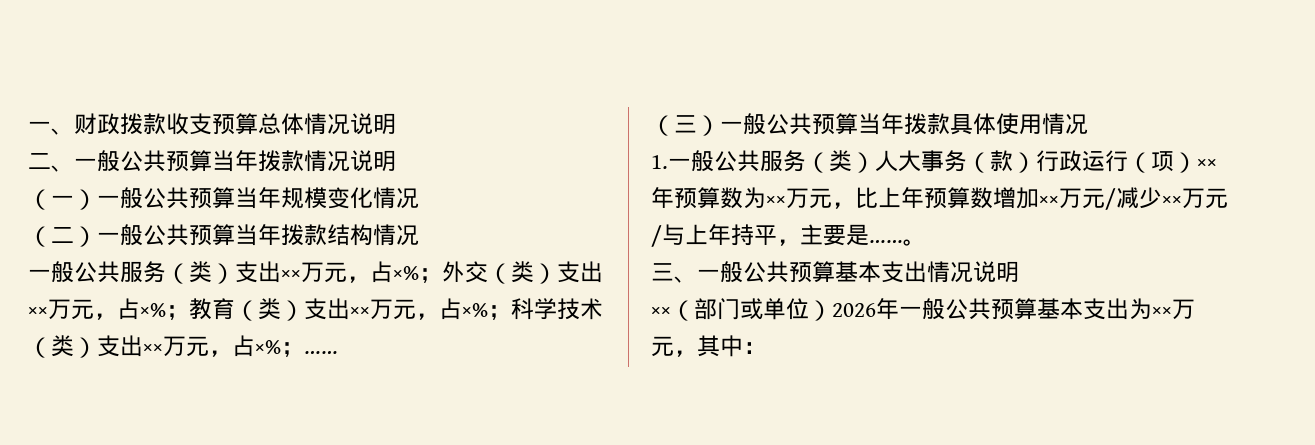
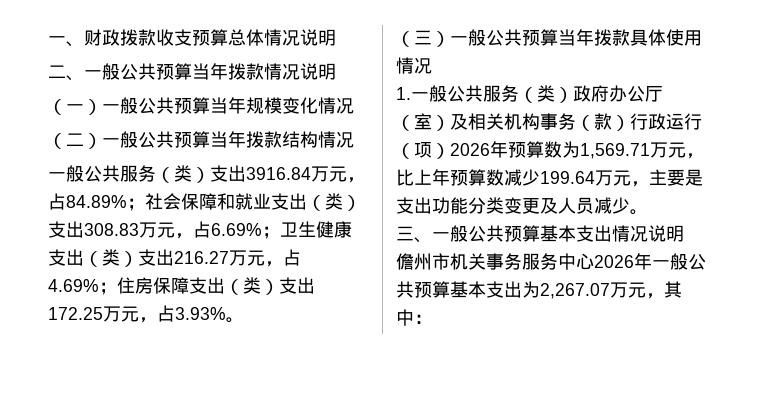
[281,261,603,284] [28,298,603,321] [28,335,338,358] ××万元，占×%；外交（类）支出××万元，占×%；教育（类）支出××万元，占×%；科学技术（类）支出××万元，占×%；…… -> [246,166,365,183] [48,193,361,211] [48,221,352,239] [48,249,301,267] [48,277,315,295] [48,305,244,323] 3916.84万元，占84.89%；社会保障和就业支出（类）支出308.83万元，占6.69%；卫生健康支出（类）支出216.27万元，占4.69%；住房保障支出（类）支出172.25万元，占3.93%。
[875,150,921,172] 人大 -> [573,85,663,102] [396,113,540,131] 政府办公厅（室）及相关机构
[1197,159,1217,169] ×× -> [450,143,490,156] 2026
[766,196,786,206] ×× -> [580,143,650,159] 1,569.71
[993,187,1228,210] [651,224,903,247] 增加××万元/减少××万元/与上年持平，主要是…… -> [504,169,703,187] [396,197,630,214] 减少199.64万元，主要是支出功能分类变更及人员减少
[651,298,832,321] ××（部门或单位） -> [396,253,594,270] 儋州市机关事务服务中心
[1152,307,1172,317] ×× -> [540,283,610,299] 2,267.07

